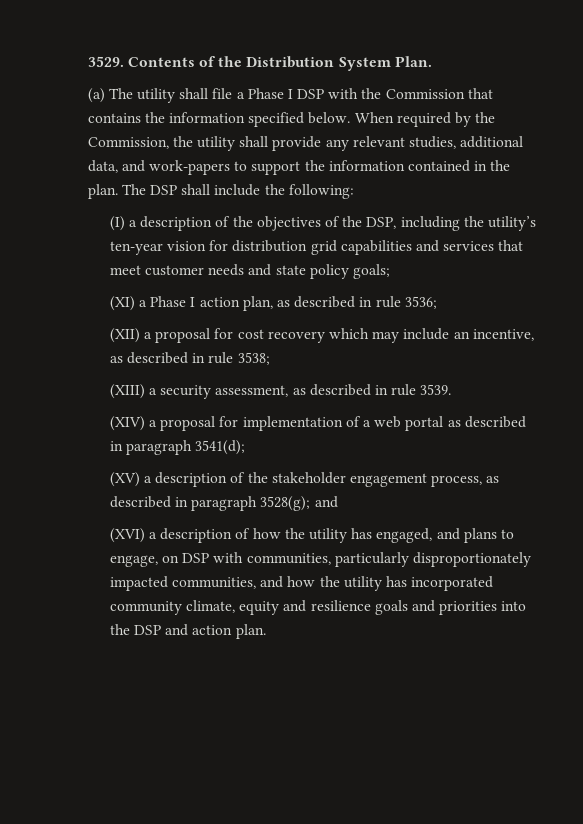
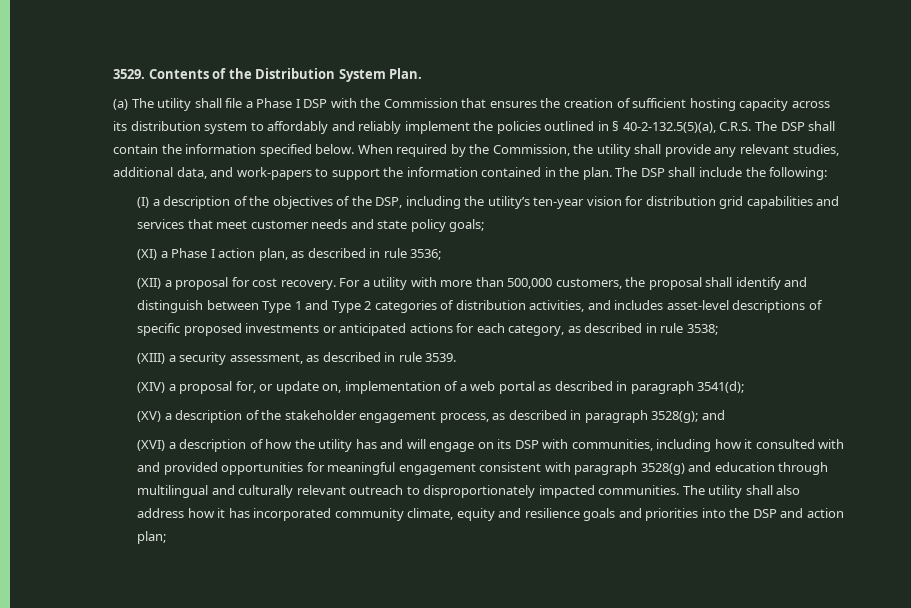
[87,113,141,123] contains -> [489,98,830,111] [113,121,836,134] [113,144,159,154] ensures the creation of sufficient hosting capacity across its distribution system to affordably and reliably implement the policies outlined in § 40-2-132.5(5)(a), C.R.S. The DSP shall contain
[267,328,534,343] recovery which may include an incentive, -> [280,277,808,290] [137,300,823,313] [137,323,565,336] recovery. For a utility with more than 500,000 customers, the proposal shall identify and distinguish between Type 1 and Type 2 categories of distribution activities, and includes asset-level descriptions of specific proposed investments or anticipated actions for each category,
[219,416,239,427] for -> [235,381,342,394] for, or update on,
[376,528,514,543] [109,552,531,567] [109,576,382,591] engaged, and plans to engage, on DSP with communities, particularly disproportionately impacted communities, and how the utility -> [380,439,845,452] [137,462,829,475] [137,485,801,498] [137,508,226,518] and will engage on its DSP with communities, including how it consulted with and provided opportunities for meaningful engagement consistent with paragraph 3528(g) and education through multilingual and culturally relevant outreach to disproportionately impacted communities. The utility shall also address how it
[235,624,266,639] plan. -> [137,531,167,544] plan;

